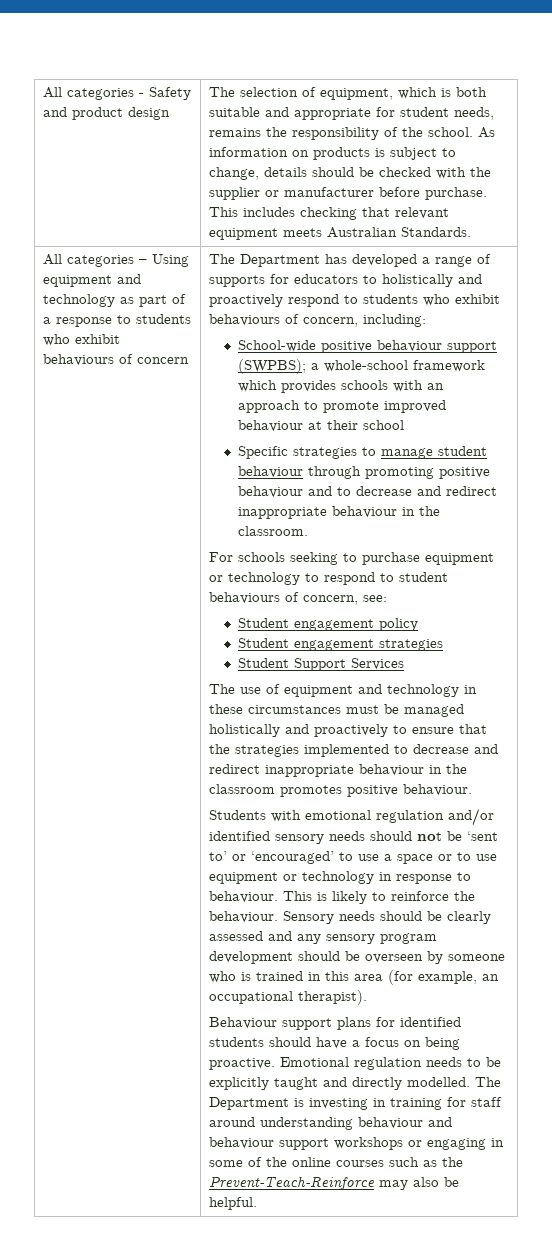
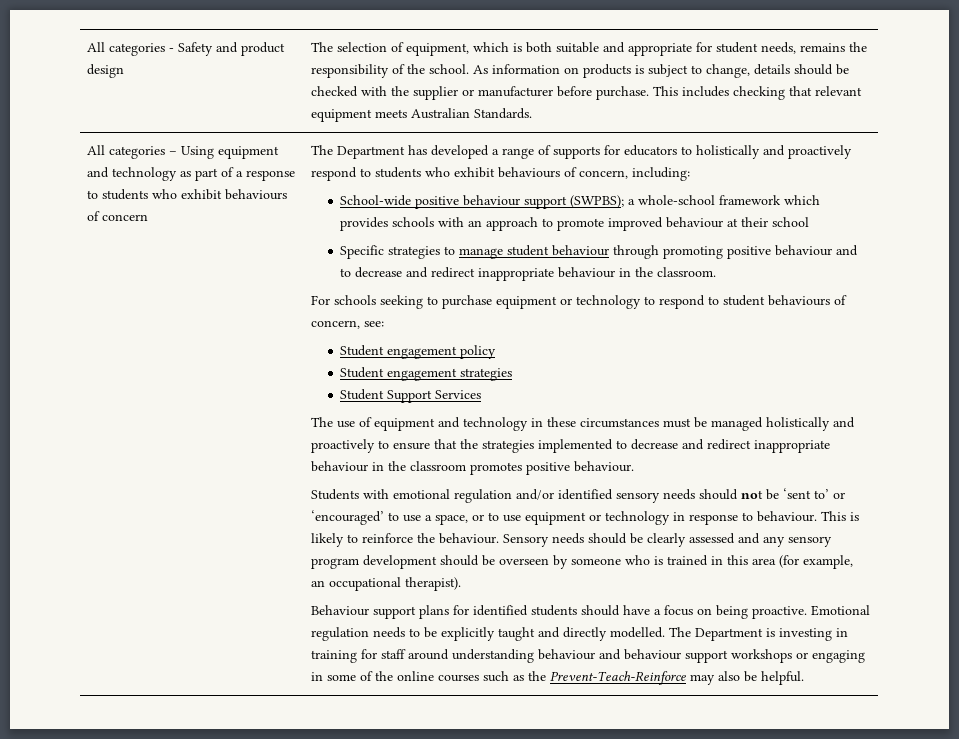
[397,854,434,864] space -> [435,514,469,525] space,

